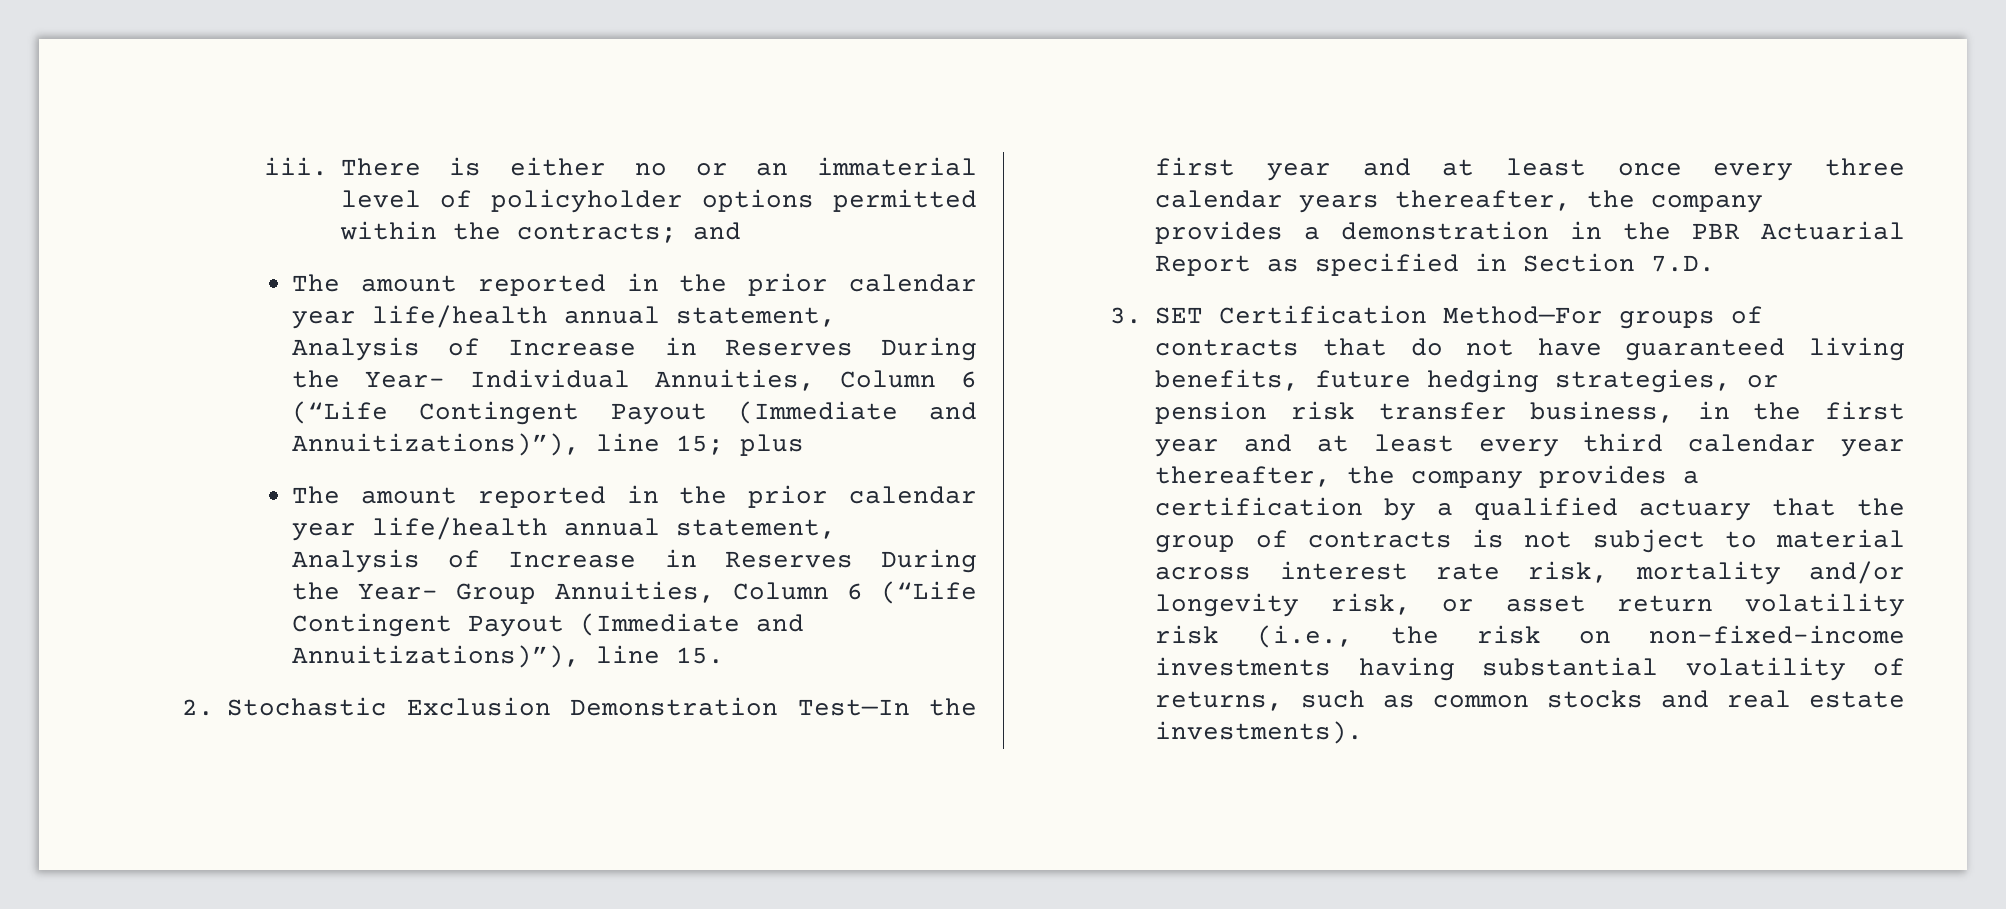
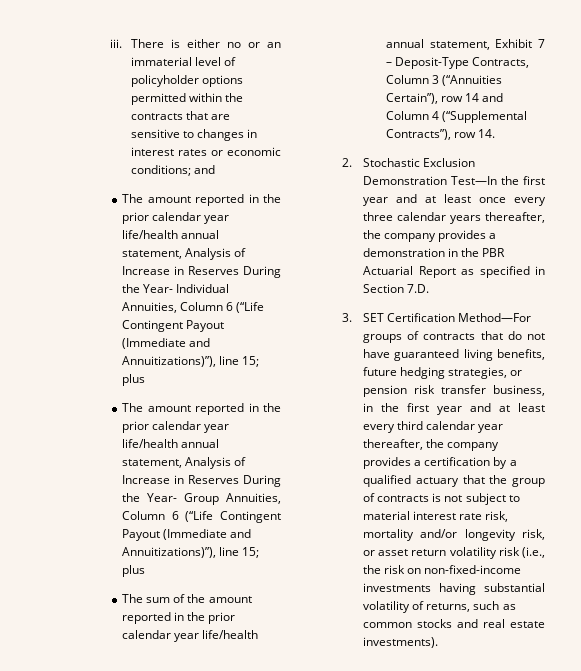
[516,223,677,243] contracts; -> [130,111,230,120] [130,129,257,141] [130,147,281,156] [130,165,191,176] contracts that are sensitive to changes in interest rates or economic conditions;
[676,647,725,664] 15. -> [242,547,260,558] [122,565,146,577] [122,594,252,603] [122,612,236,624] [122,630,259,642] [386,39,545,50] [386,57,530,69] [386,75,503,86] [386,93,504,104] [386,111,528,123] [386,129,496,140] 15; plus // The sum of the amount reported in the prior calendar year life/health annual statement, Exhibit 7 – Deposit-Type Contracts, Column 3 (“Annuities Certain”), row 14 and Column 4 (“Supplemental Contracts”), row 14.
[1155,567,1252,580] across -> (411, 515) none

